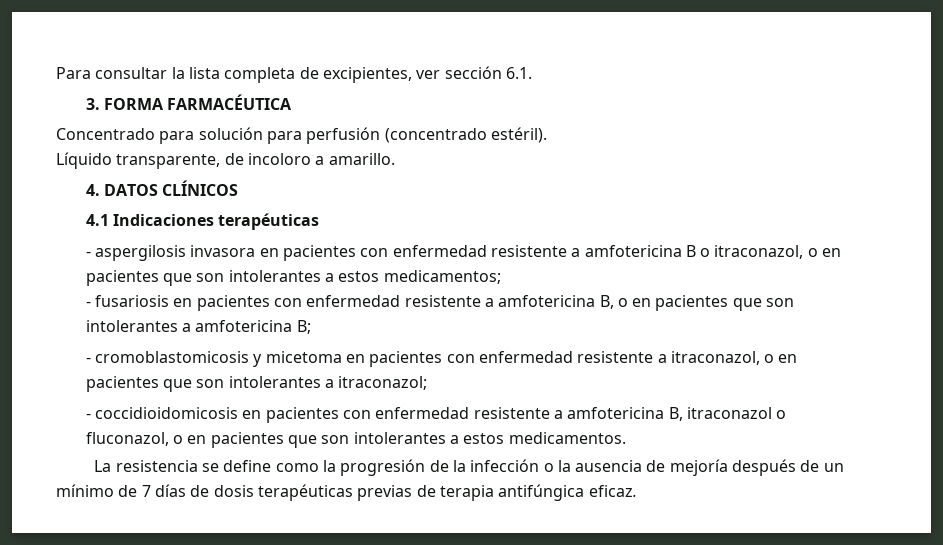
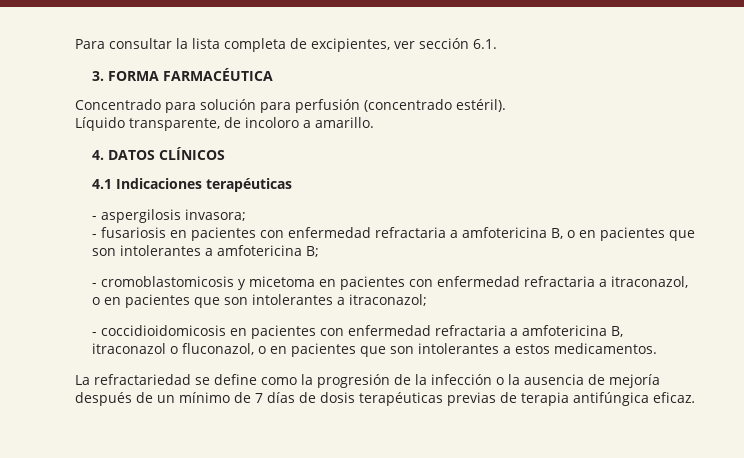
[190,245,842,261] [85,270,501,286] invasora en pacientes con enfermedad resistente a amfotericina B o itraconazol, o en pacientes que son intolerantes a estos medicamentos; -> [185,209,247,221] invasora;
[404,295,481,307] resistente -> [375,227,447,238] refractaria
[577,351,654,363] resistente -> [524,276,596,287] refractaria
[473,407,550,419] resistente -> [435,325,507,336] refractaria
[115,460,198,472] resistencia -> [94,374,191,385] refractariedad

